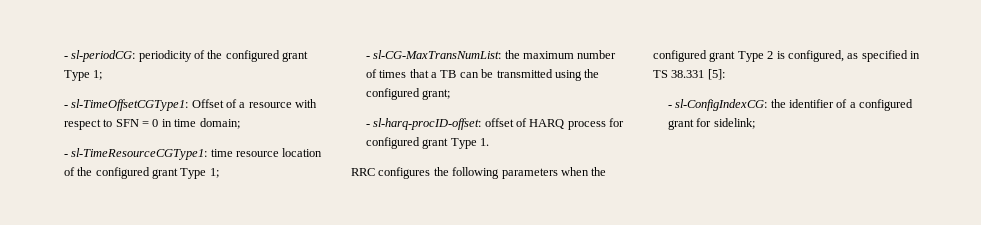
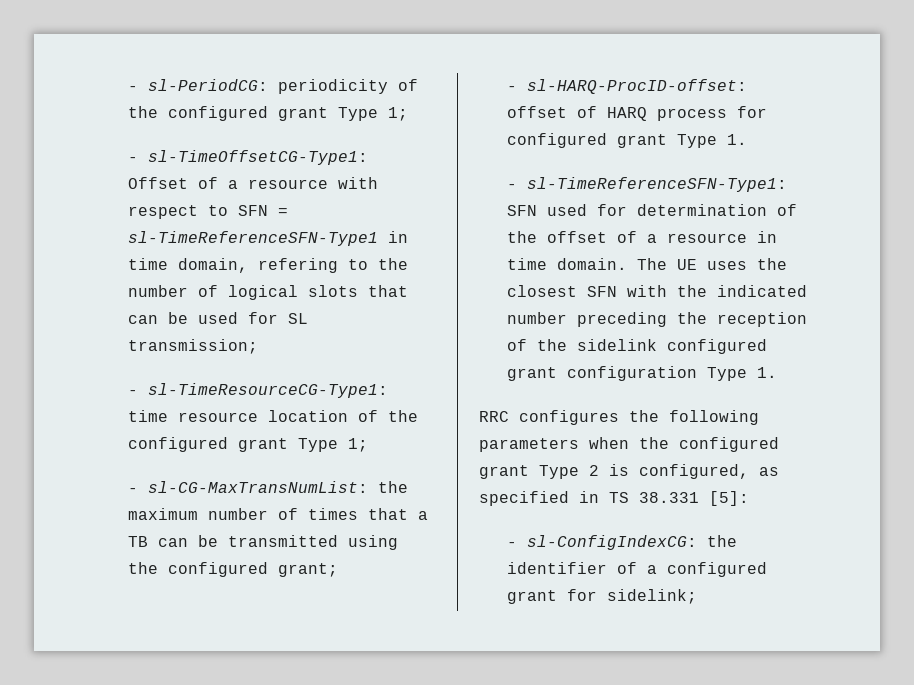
[63,50,136,62] - sl-periodCG: -> [128,79,269,91] - sl-PeriodCG:
[71,99,189,111] sl-TimeOffsetCGType1: -> [148,150,369,165] sl-TimeOffsetCG-Type1:
[152,118,240,129] [63,148,208,160] 0 in time domain; // - sl-TimeResourceCGType1: -> [128,231,409,246] [128,258,409,273] [128,285,409,300] [128,312,309,324] [128,339,259,354] [128,383,389,398] sl-TimeReferenceSFN-Type1 in time domain, refering to the number of logical slots that can be used for SL transmission; // - sl-TimeResourceCG-Type1:
[373,118,482,130] sl-harq-procID-offset: -> [527,79,748,94] sl-HARQ-ProcID-offset:
(490, 142) none -> [507,177,788,192] [507,204,798,216] [507,231,778,243] [507,258,788,270] [507,285,808,297] [507,312,808,327] [507,339,768,354] [507,366,778,381] // - sl-TimeReferenceSFN-Type1: SFN used for determination of the offset of a resource in time domain. The UE uses the closest SFN with the indicated number preceding the reception of the sidelink configured grant configuration Type 1.

